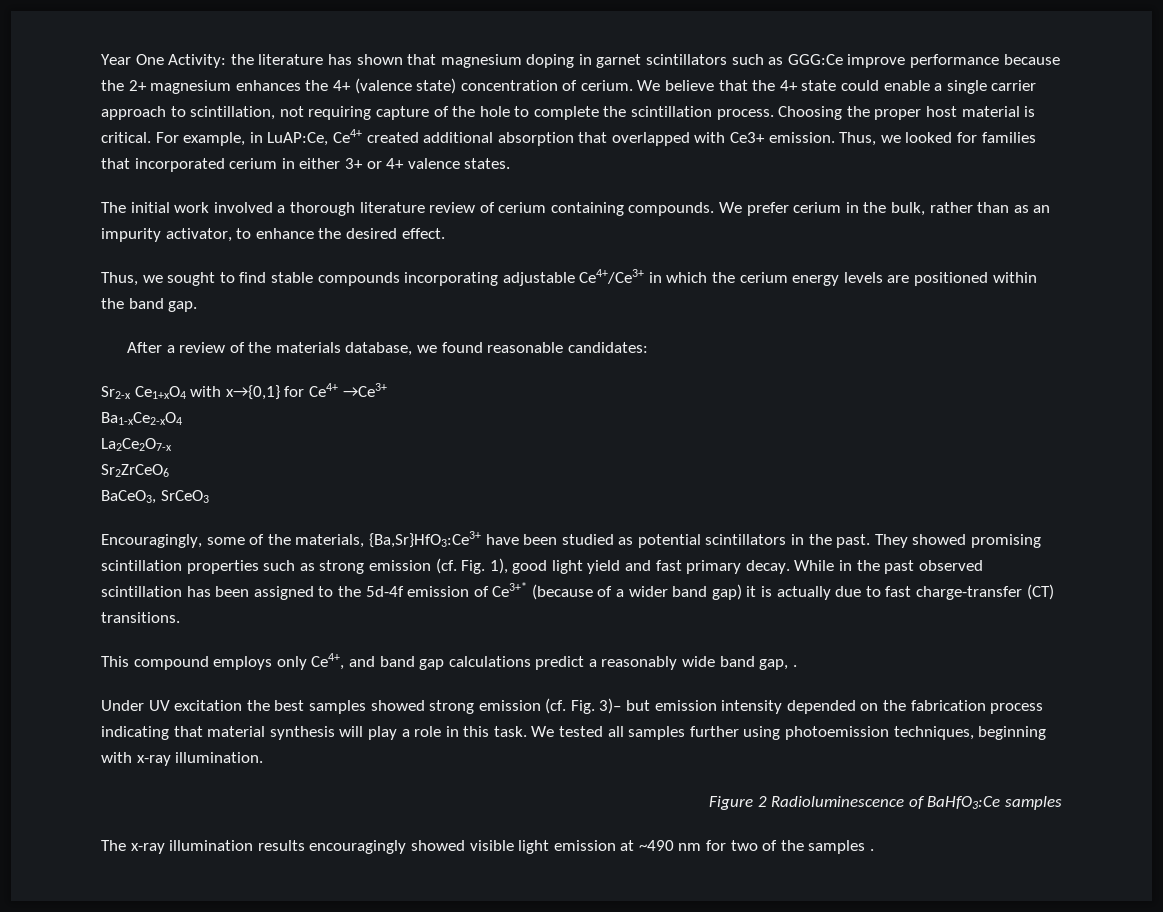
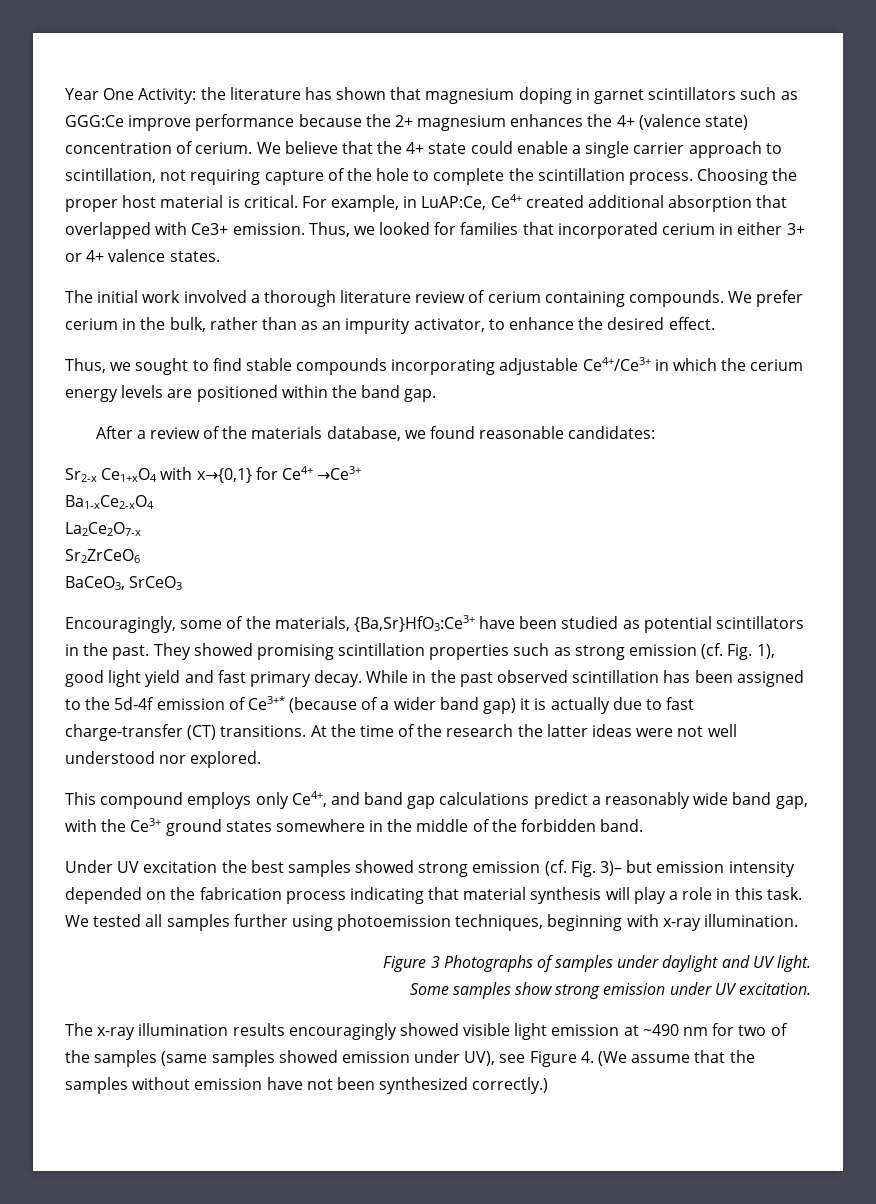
(180, 617) none -> [310,724,737,737] [65,751,262,768] At the time of the research the latter ideas were not well understood nor explored.
[792,665,797,667] . -> [65,818,644,836] with the Ce3+ ground states somewhere in the middle of the forbidden band.
[757,796,1062,810] 2 Radioluminescence of BaHfO3:Ce samples -> [430,955,811,972] [409,982,811,999] 3 Photographs of samples under daylight and UV light. // Some samples show strong emission under UV excitation.
[870,849,875,851] . -> [161,1050,755,1067] [65,1077,549,1094] (same samples showed emission under UV), see Figure 4. (We assume that the samples without emission have not been synthesized correctly.)

